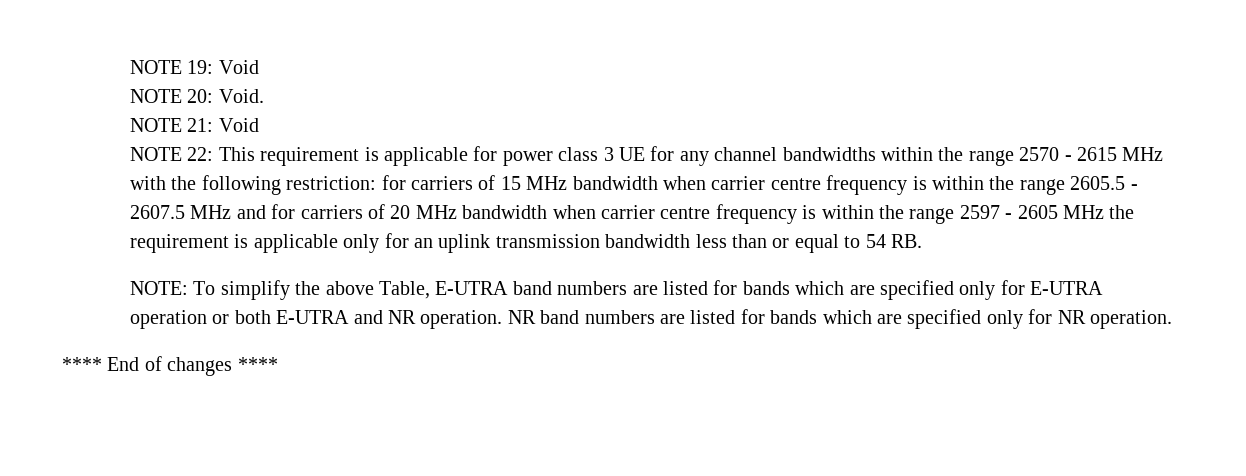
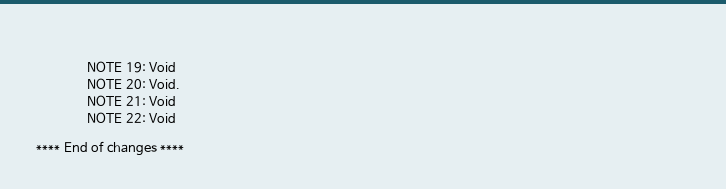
[218,146,1164,166] [130,175,1138,195] [130,204,1135,224] [130,233,923,253] [130,280,1104,300] [130,309,1173,329] This requirement is applicable for power class 3 UE for any channel bandwidths within the range 2570 - 2615 MHz with the following restriction: for carriers of 15 MHz bandwidth when carrier centre frequency is within the range 2605.5 - 2607.5 MHz and for carriers of 20 MHz bandwidth when carrier centre frequency is within the range 2597 - 2605 MHz the requirement is applicable only for an uplink transmission bandwidth less than or equal to 54 RB. // NOTE: To simplify the above Table, E-UTRA band numbers are listed for bands which are specified only for E-UTRA operation or both E-UTRA and NR operation. NR band numbers are listed for bands which are specified only for NR operation. -> [149,113,177,123] Void

